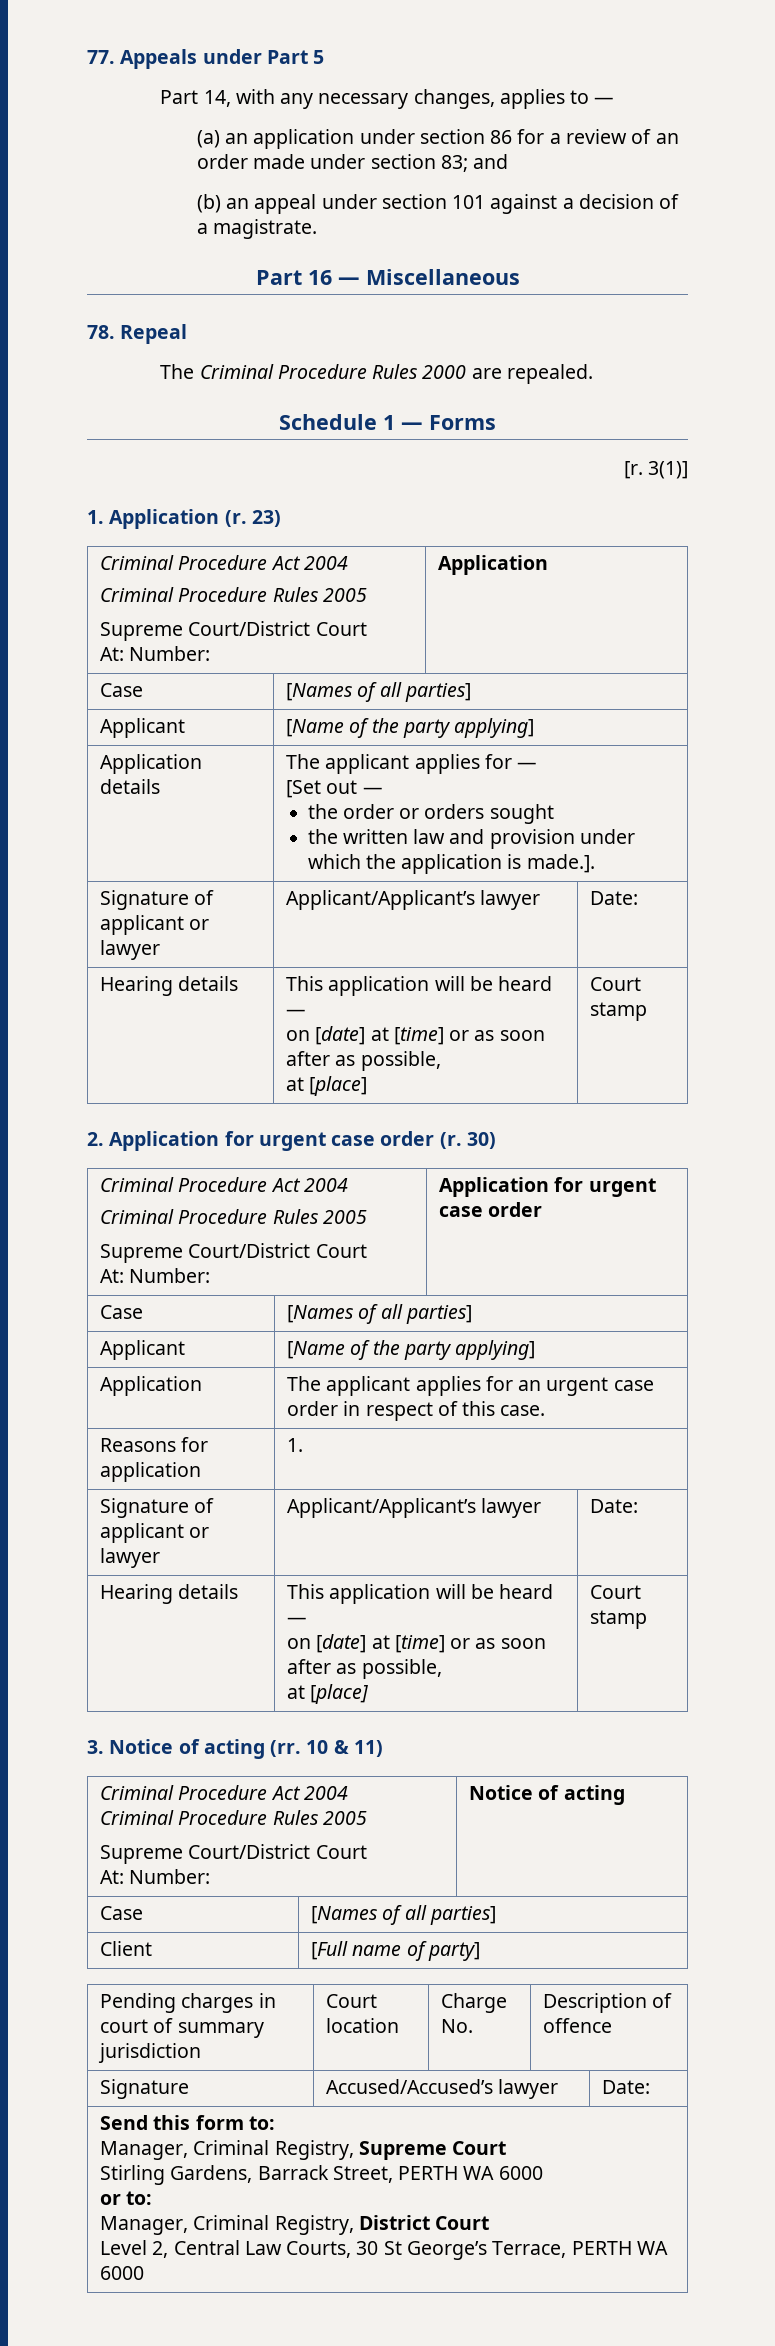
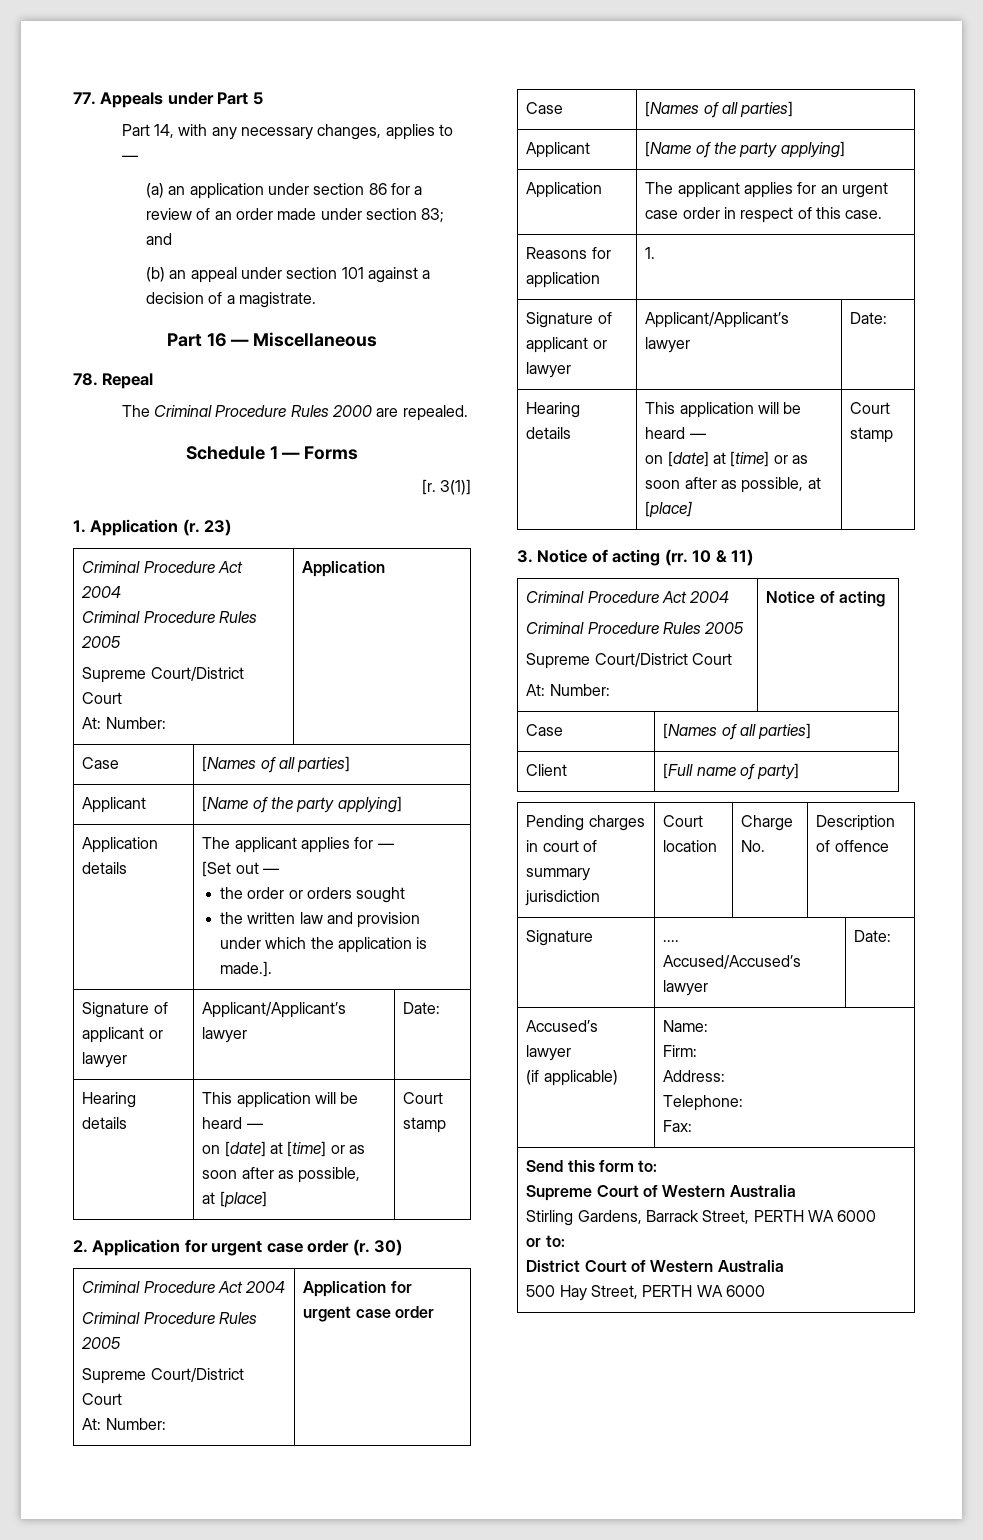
(442, 1669) // -> (804, 485) none
(190, 2089) none -> [663,940,680,942] .... //
(651, 2087) none -> [526,1020,599,1032] [526,1045,572,1061] [526,1070,618,1086] [663,1020,709,1032] [663,1045,698,1057] [663,1070,726,1082] [663,1095,744,1111] [663,1120,693,1132] // Accused’s lawyer // (if applicable) | Name: // Firm: // Address: // Telephone: // Fax:
[100,2140,354,2160] Manager, Criminal Registry, -> (658, 1166) none
(507, 2148) none -> [643,1185,796,1197] of Western Australia
[100,2215,354,2235] Manager, Criminal Registry, -> (565, 1241) none
[100,2240,567,2260] // Level 2, Central Law Courts, 30 St George’s Terrace, -> [631,1260,784,1272] [526,1285,639,1301] of Western Australia // 500 Hay Street,

